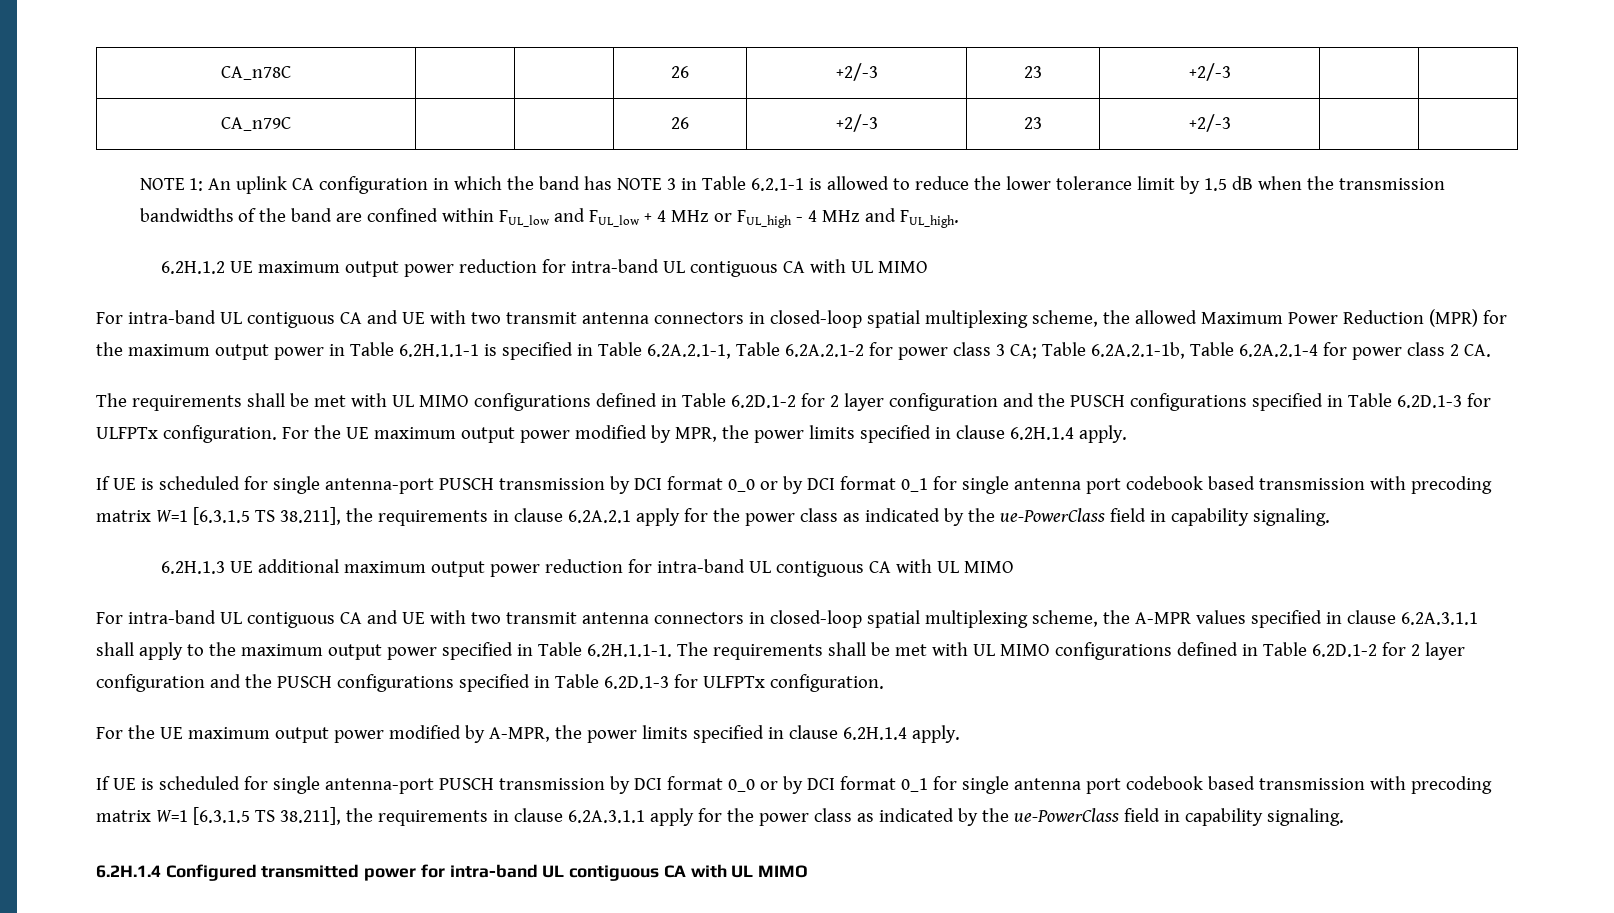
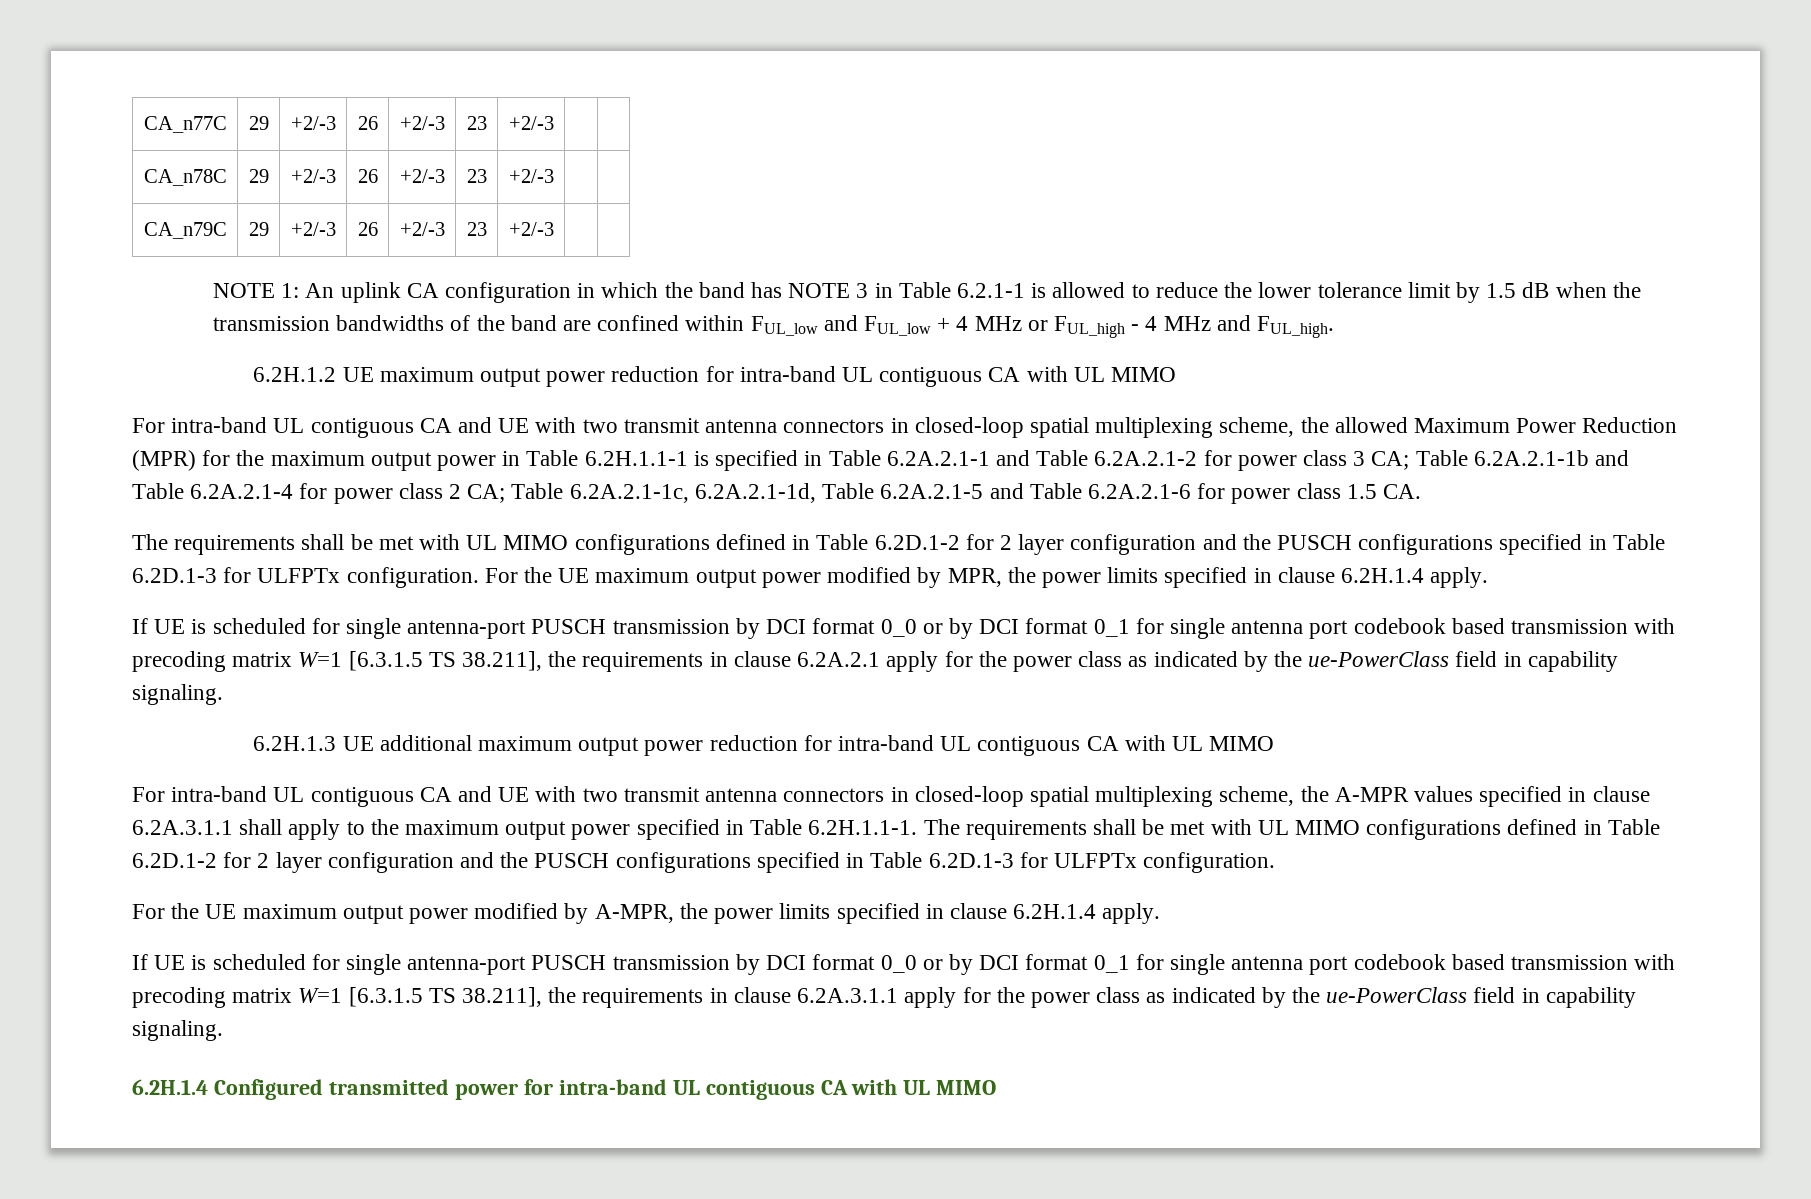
(221, 73) none -> [143,116,227,133] [248,116,269,130] [290,116,336,130] [357,116,378,130] [399,116,445,130] [466,116,487,130] [508,116,554,130] CA_n77C | 29 | +2/-3 | 26 | +2/-3 | 23 | +2/-3 | | //
(291, 73) | -> [248,169,269,183] [290,169,336,183] 29 | +2/-3
(291, 124) | -> [248,222,269,236] [290,222,336,236] 29 | +2/-3
[646,344,731,359] 6.2A.2.1-1, -> [886,450,1030,466] 6.2A.2.1-1 and
[1090,342,1185,359] 6.2A.2.1-1b, -> [1473,450,1630,466] 6.2A.2.1-1b and
(1459, 350) none -> [467,483,1377,504] CA; Table 6.2A.2.1-1c, 6.2A.2.1-1d, Table 6.2A.2.1-5 and Table 6.2A.2.1-6 for power class 1.5

